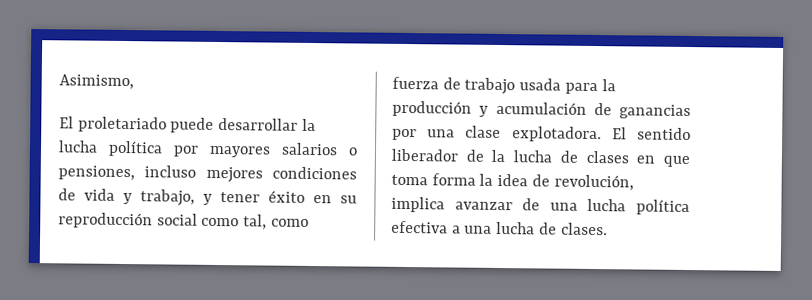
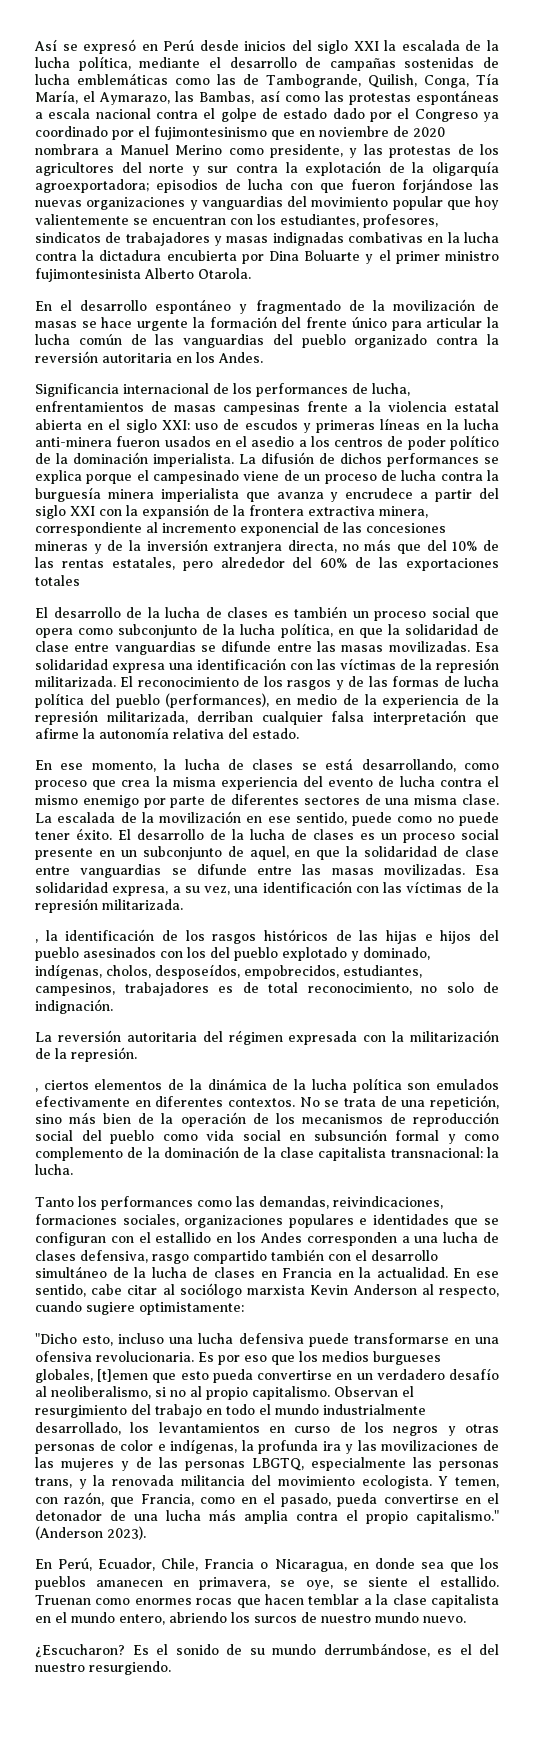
[59,74,134,90] [59,116,316,133] [58,140,358,158] [58,165,357,183] [58,188,357,206] [58,212,309,230] [392,76,616,95] [392,100,691,120] [392,125,691,143] [391,148,459,162] Asimismo, // El proletariado puede desarrollar la lucha política por mayores salarios o pensiones, incluso mejores condiciones de vida y trabajo, y tener éxito en su reproducción social como tal, como fuerza de trabajo usada para la producción y acumulación de ganancias por una clase explotadora. El sentido liberador -> [34,39,500,54] [35,56,499,71] [35,73,499,88] [35,90,499,105] [35,108,499,122] [35,126,445,140] [35,144,499,158] [35,161,500,176] [35,178,499,193] [35,196,499,210] [35,214,438,228] [35,232,499,246] [35,250,499,264] [35,268,251,282] [35,299,499,314] [35,316,500,331] [35,334,499,348] [35,351,263,363] [35,383,410,397] [35,401,499,415] [35,418,499,433] [35,435,499,450] [35,452,499,467] [35,470,500,484] [35,487,500,502] [35,504,428,519] [35,522,446,536] [35,539,500,554] [35,557,500,571] [35,575,80,586] [35,606,499,621] [35,623,499,638] [35,641,499,655] [35,658,499,673] [35,676,499,690] [35,693,500,708] [35,710,499,725] [35,727,299,739] [35,758,499,772] [35,776,500,790] [35,794,500,808] [35,811,499,826] [35,828,499,843] [35,846,500,860] [35,864,499,878] [35,881,499,896] [35,898,183,913] [35,929,500,944] [35,947,430,961] [35,964,422,979] [35,982,499,996] [35,999,113,1014] [35,1030,499,1045] [35,1047,137,1062] [35,1078,500,1093] [35,1095,500,1110] [35,1112,499,1127] [35,1129,499,1144] [35,1146,499,1161] [35,1164,73,1175] [35,1196,443,1210] [35,1214,499,1228] [35,1232,499,1246] [35,1249,438,1264] [35,1266,107,1278] Así se expresó en Perú desde inicios del siglo XXI la escalada de la lucha política, mediante el desarrollo de campañas sostenidas de lucha emblemáticas como las de Tambogrande, Quilish, Conga, Tía María, el Aymarazo, las Bambas, así como las protestas espontáneas a escala nacional contra el golpe de estado dado por el Congreso ya coordinado por el fujimontesinismo que en noviembre de 2020 nombrara a Manuel Merino como presidente, y las protestas de los agricultores del norte y sur contra la explotación de la oligarquía agroexportadora; episodios de lucha con que fueron forjándose las nuevas organizaciones y vanguardias del movimiento popular que hoy valientemente se encuentran con los estudiantes, profesores, sindicatos de trabajadores y masas indignadas combativas en la lucha contra la dictadura encubierta por Dina Boluarte y el primer ministro fujimontesinista Alberto Otarola. // En el desarrollo espontáneo y fragmentado de la movilización de masas se hace urgente la formación del frente único para articular la lucha común de las vanguardias del pueblo organizado contra la reversión autoritaria en los Andes. // Significancia internacional de los performances de lucha, enfrentamientos de masas campesinas frente a la violencia estatal abierta en el siglo XXI: uso de escudos y primeras líneas en la lucha anti-minera fueron usados en el asedio a los centros de poder político de la dominación imperialista. La difusión de dichos performances se explica porque el campesinado viene de un proceso de lucha contra la burguesía minera imperialista que avanza y encrudece a partir del siglo XXI con la expansión de la frontera extractiva minera, correspondiente al incremento exponencial de las concesiones mineras y de la inversión extranjera directa, no más que del 10% de las rentas estatales, pero alrededor del 60% de las exportaciones totales // El desarrollo de la lucha de clases es también un proceso social que opera como subconjunto de la lucha política, en que la solidaridad de clase entre vanguardias se difunde entre las masas movilizadas. Esa solidaridad expresa una identificación con las víctimas de la represión militarizada. El reconocimiento de los rasgos y de las formas de lucha política del pueblo (performances), en medio de la experiencia de la represión militarizada, derriban cualquier falsa interpretación que afirme la autonomía relativa del estado. // En ese momento, la lucha de clases se está desarrollando, como proceso que crea la misma experiencia del evento de lucha contra el mismo enemigo por parte de diferentes sectores de una misma clase. La escalada de la movilización en ese sentido, puede como no puede tener éxito. El desarrollo de la lucha de clases es un proceso social presente en un subconjunto de aquel, en que la solidaridad de clase entre vanguardias se difunde entre las masas movilizadas. Esa solidaridad expresa, a su vez, una identificación con las víctimas de la represión militarizada. // , la identificación de los rasgos históricos de las hijas e hijos del pueblo asesinados con los del pueblo explotado y dominado, indígenas, cholos, desposeídos, empobrecidos, estudiantes, campesinos, trabajadores es de total reconocimiento, no solo de indignación. // La reversión autoritaria del régimen expresada con la militarización de la represión. // , ciertos elementos de la dinámica de la lucha política son emulados efectivamente en diferentes contextos. No se trata de una repetición, sino más bien de la operación de los mecanismos de reproducción social del pueblo como vida social en subsunción formal y como complemento de la dominación de la clase capitalista transnacional: la lucha. // Tanto los performances como las demandas, reivindicaciones, formaciones sociales, organizaciones populares e identidades que se configuran con el estallido en los Andes corresponden a una lucha de clases defensiva, rasgo compartido también con el desarrollo simultáneo
[663,155,690,168] [391,173,634,191] [391,196,690,216] [391,220,608,236] que toma forma la idea de revolución, implica avanzar de una lucha política efectiva a una lucha de clases. -> [282,1267,499,1278] [35,1283,500,1298] [35,1301,244,1315] [35,1333,499,1347] [35,1351,441,1365] [35,1368,500,1383] [35,1386,414,1400] [35,1404,426,1418] [35,1422,499,1436] [35,1439,500,1454] [35,1457,499,1471] [35,1475,500,1489] [35,1492,500,1507] [35,1509,499,1524] [35,1526,146,1540] [35,1558,499,1572] [35,1576,499,1590] [35,1594,499,1608] [35,1612,466,1625] [35,1643,499,1658] [35,1661,171,1675] Francia en la actualidad. En ese sentido, cabe citar al sociólogo marxista Kevin Anderson al respecto, cuando sugiere optimistamente: // "Dicho esto, incluso una lucha defensiva puede transformarse en una ofensiva revolucionaria. Es por eso que los medios burgueses globales, [t]emen que esto pueda convertirse en un verdadero desafío al neoliberalismo, si no al propio capitalismo. Observan el resurgimiento del trabajo en todo el mundo industrialmente desarrollado, los levantamientos en curso de los negros y otras personas de color e indígenas, la profunda ira y las movilizaciones de las mujeres y de las personas LBGTQ, especialmente las personas trans, y la renovada militancia del movimiento ecologista. Y temen, con razón, que Francia, como en el pasado, pueda convertirse en el detonador de una lucha más amplia contra el propio capitalismo." (Anderson 2023). // En Perú, Ecuador, Chile, Francia o Nicaragua, en donde sea que los pueblos amanecen en primavera, se oye, se siente el estallido. Truenan como enormes rocas que hacen temblar a la clase capitalista en el mundo entero, abriendo los surcos de nuestro mundo nuevo. // ¿Escucharon? Es el sonido de su mundo derrumbándose, es el del nuestro resurgiendo.

